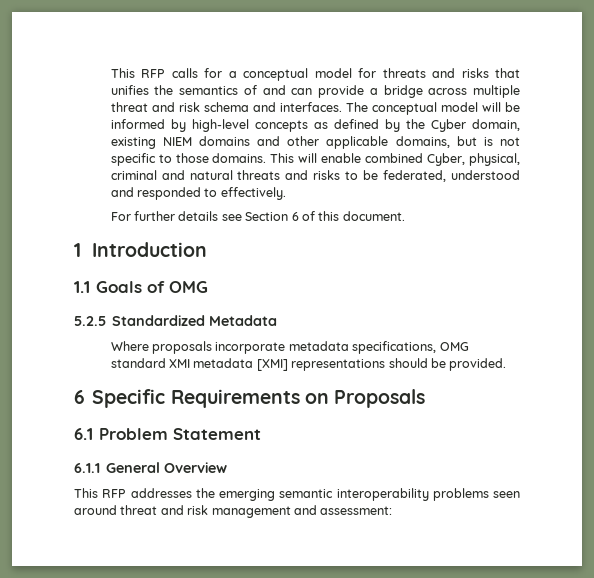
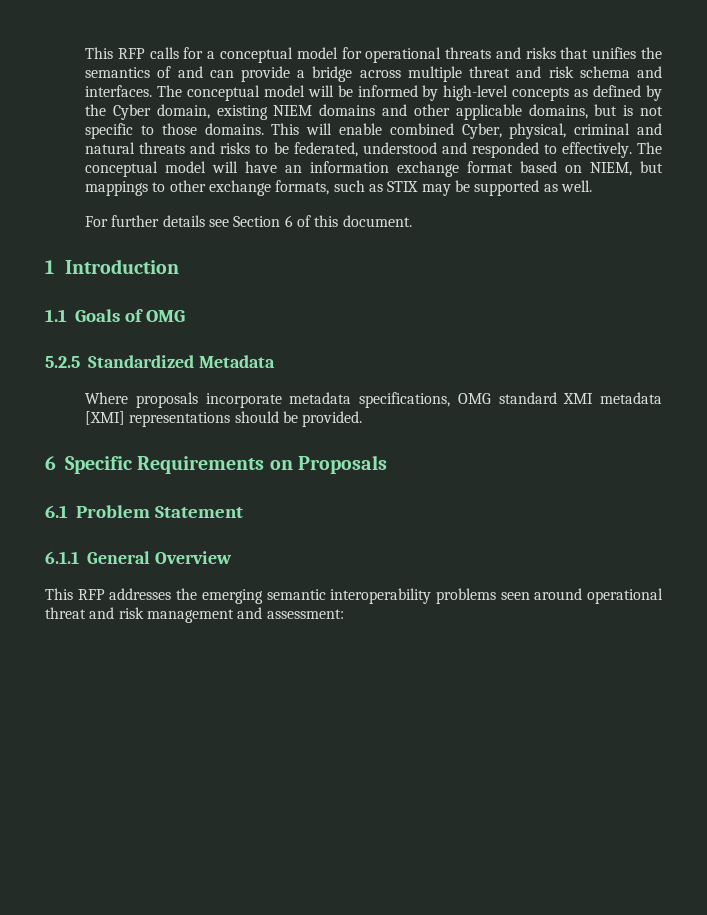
(377, 73) none -> [365,47,442,63] operational
(286, 193) none -> [637,142,663,154] [85,161,664,177] [85,180,592,196] The conceptual model will have an information exchange format based on NIEM, but mappings to other exchange formats, such as STIX may be supported as well.
(117, 510) none -> [587,588,663,604] operational

